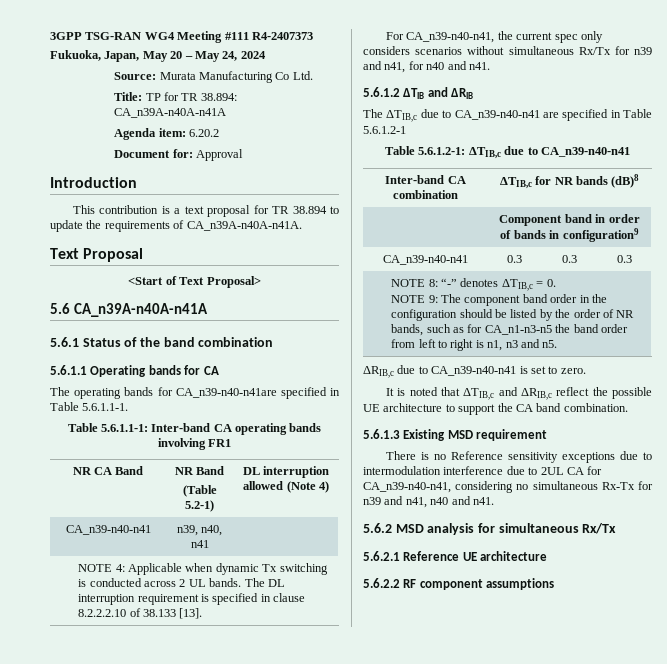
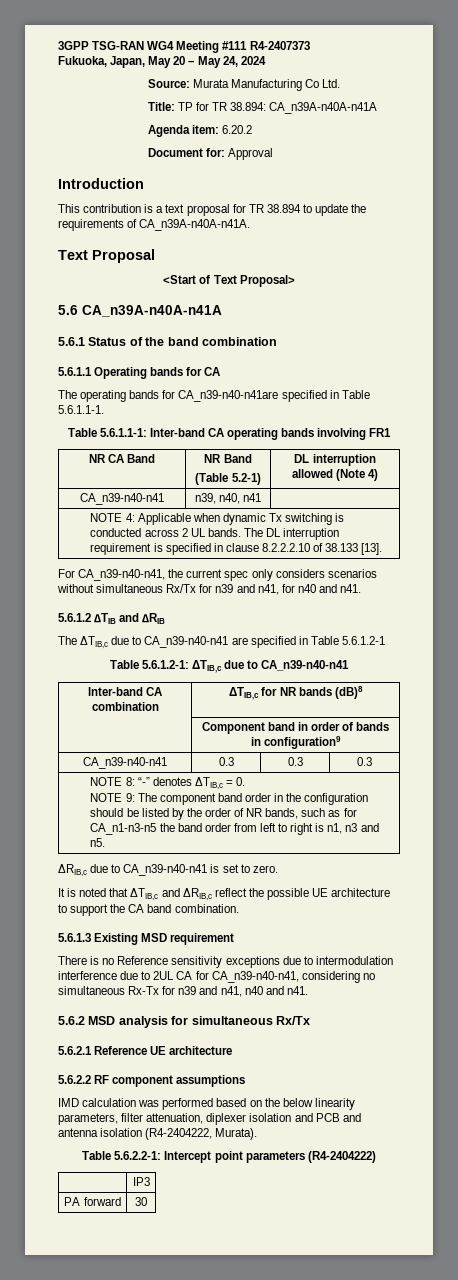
(555, 584) none -> [58,1098,355,1110] [58,1113,361,1125] [58,1128,258,1140] [82,1151,376,1163] [132,1177,150,1186] [64,1197,121,1206] [135,1197,147,1206] // IMD calculation was performed based on the below linearity parameters, filter attenuation, diplexer isolation and PCB and antenna isolation (R4-2404222, Murata). // Table 5.6.2.2-1: Intercept point parameters (R4-2404222) // | IP3 // PA forward | 30

